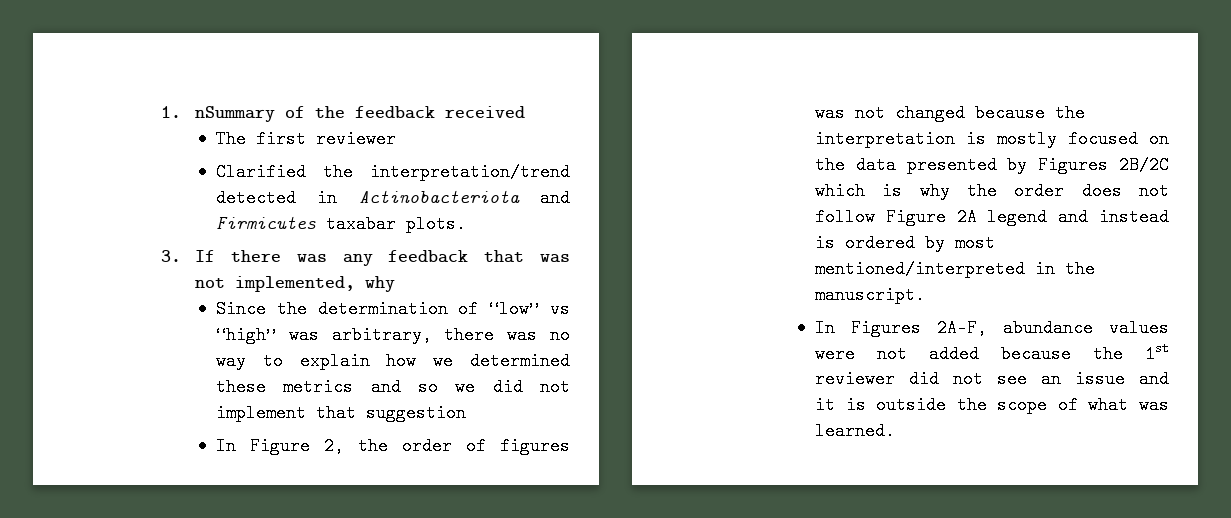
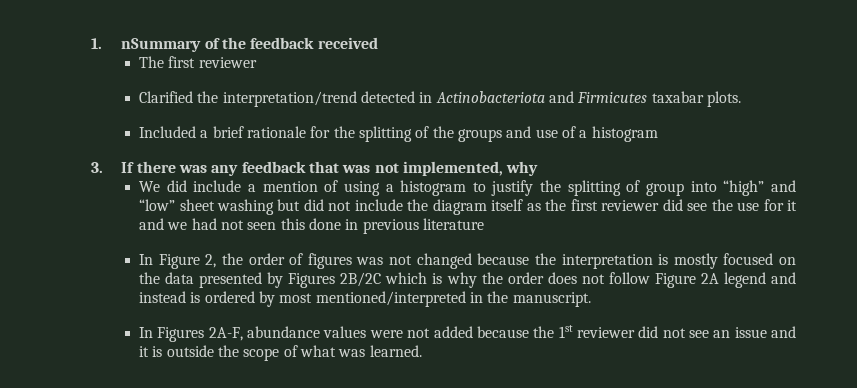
(467, 224) none -> [139,126,658,142] // Included a brief rationale for the splitting of the groups and use of a histogram
[216,300,570,318] [216,326,570,344] [216,352,570,370] [216,378,570,396] [216,404,467,422] Since the determination of “low” vs “high” was arbitrary, there was no way to explain how we determined these metrics and so we did not implement that suggestion -> [139,180,796,196] [139,199,797,215] [139,218,484,234] We did include a mention of using a histogram to justify the splitting of group into “high” and “low” sheet washing but did not include the diagram itself as the first reviewer did see the use for it and we had not seen this done in previous literature

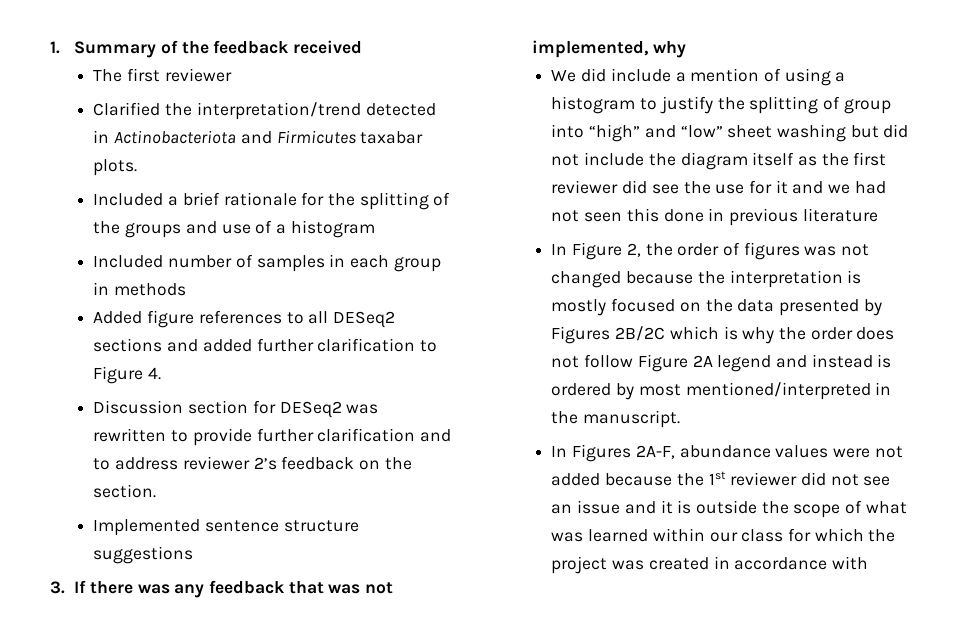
[121,38,202,52] nSummary -> [74,41,157,58] Summary
(658, 134) none -> [93,254,441,272] [93,282,187,296] [93,310,396,328] [93,338,438,352] [93,366,162,384] [93,400,379,418] [93,428,452,446] [93,456,412,470] [93,484,157,498] [93,519,359,536] [93,546,194,564] // Included number of samples in each group in methods // Added figure references to all DESeq2 sections and added further clarification to Figure 4. // Discussion section for DESeq2 was rewritten to provide further clarification and to address reviewer 2’s feedback on the section. // Implemented sentence structure suggestions
[369,345,422,357] learned. -> [588,528,896,542] [551,556,869,574] learned within our class for which the project was created in accordance with

